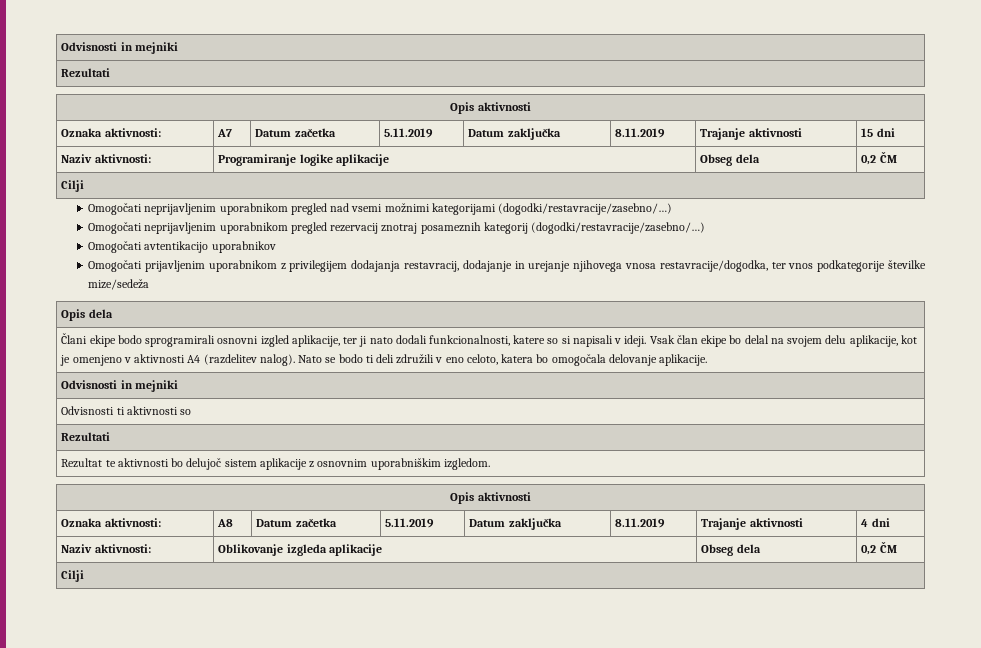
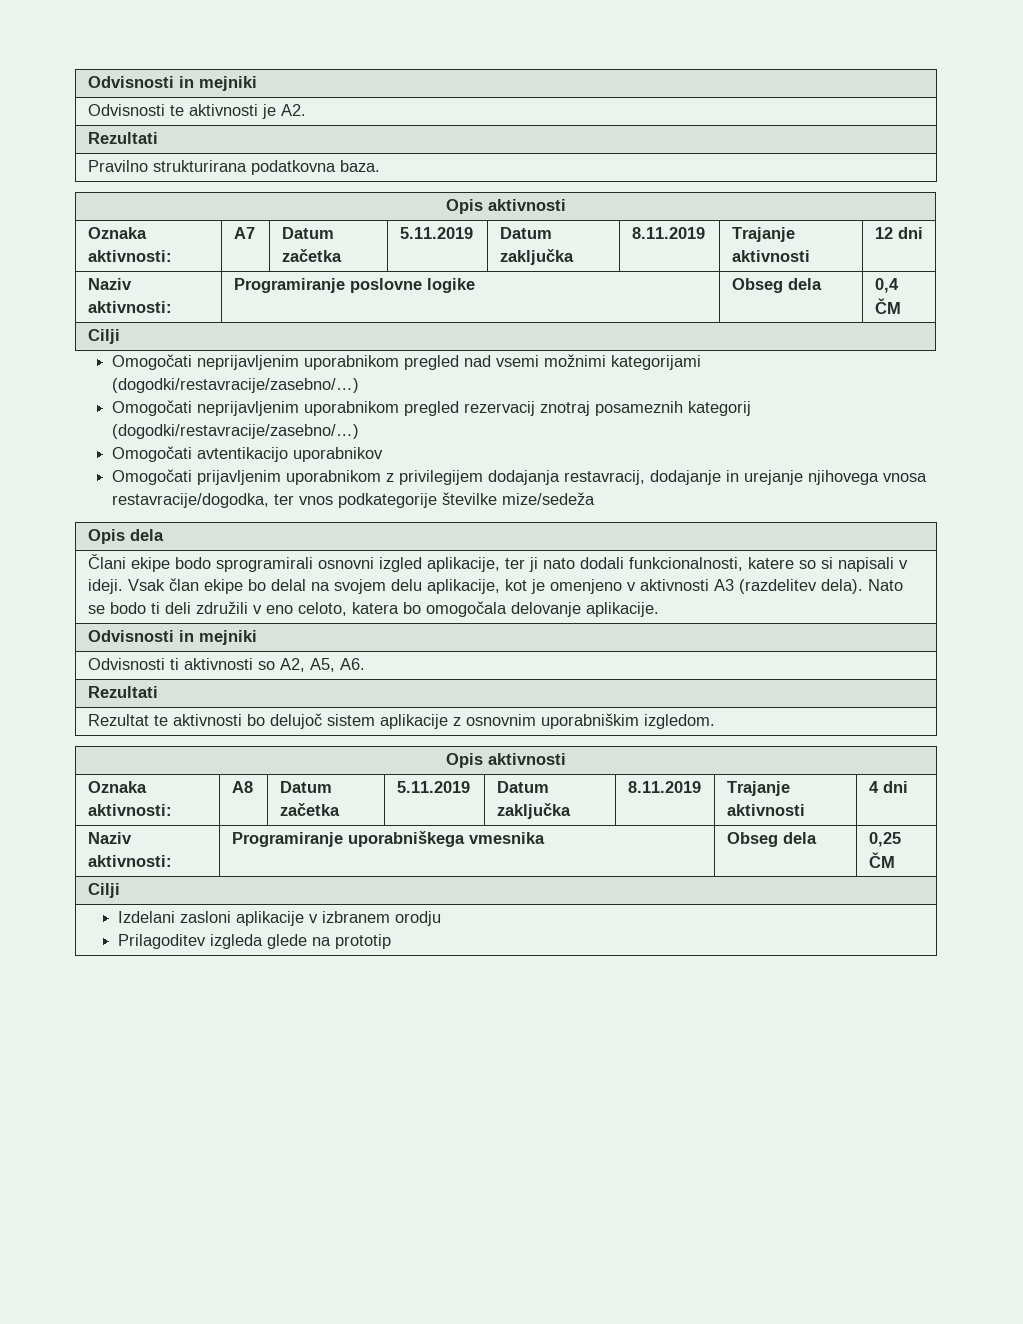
[61,42,178,54] [61,68,111,77] Odvisnosti in mejniki // Rezultati -> [87,76,257,91] [87,104,306,119] [87,132,158,144] [87,160,380,175] Odvisnosti in mejniki // Odvisnosti te aktivnosti je A2. // Rezultati // Pravilno strukturirana podatkovna baza.
[861,128,895,137] [61,154,151,163] [218,154,297,166] 15 dni // Naziv aktivnosti: | Programiranje -> [874,227,923,239] [87,278,132,290] [87,301,172,313] [233,278,422,293] 12 dni // Naziv aktivnosti: | Programiranje poslovne
[335,154,389,166] [700,154,760,166] [861,155,877,165] aplikacije | Obseg dela | 0,2 -> [731,278,822,293] [874,278,899,293] | Obseg dela | 0,4
[187,354,295,366] A4 (razdelitev nalog). -> [713,579,863,594] A3 (razdelitev dela).
(192, 412) none -> [279,658,365,672] A2, A5, A6.
[218,544,382,556] [701,544,761,556] [861,541,897,555] [61,570,85,582] Oblikovanje izgleda aplikacije | Obseg dela | 0,2 ČM // Cilji -> [231,831,545,847] [726,832,817,847] [868,832,901,847] [868,852,895,868] [87,883,120,898] [117,911,441,926] [117,934,391,949] Programiranje uporabniškega vmesnika | Obseg dela | 0,25 ČM // Cilji // Izdelani zasloni aplikacije v izbranem orodju // Prilagoditev izgleda glede na prototip

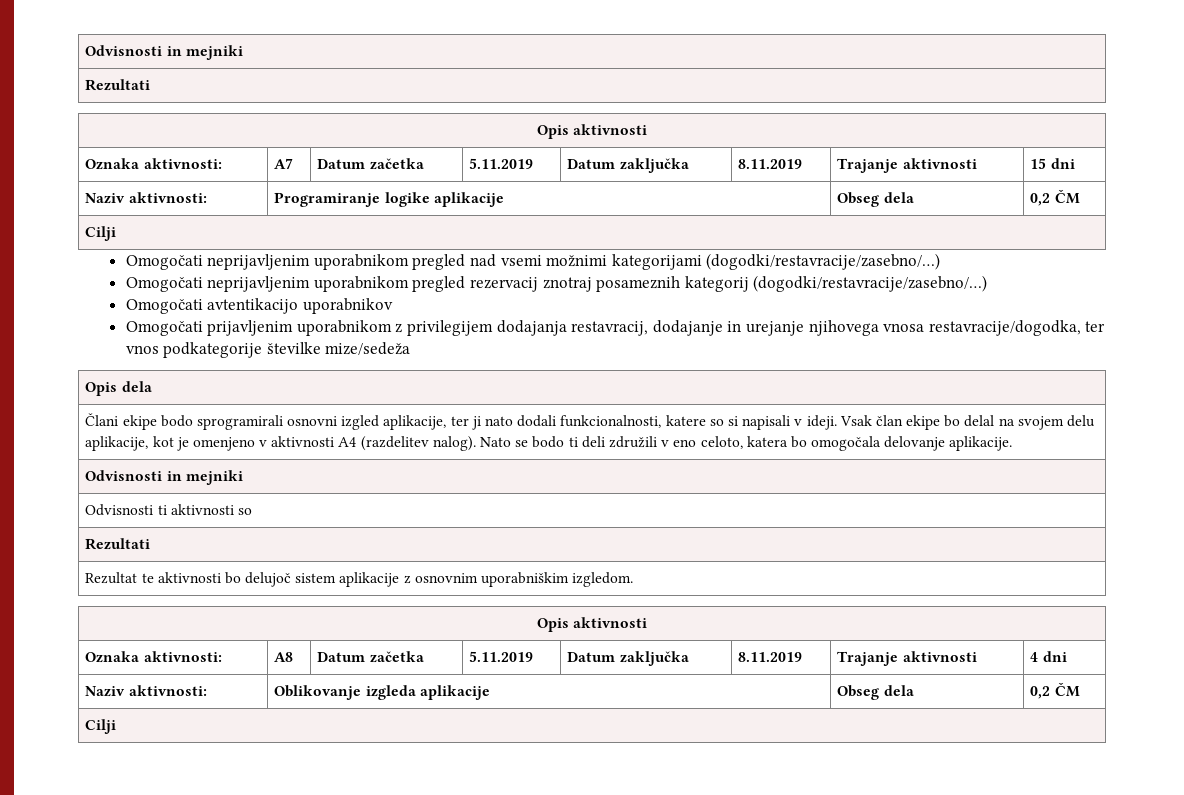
[87,76,257,91] [87,104,306,119] [87,132,158,144] [87,160,380,175] Odvisnosti in mejniki // Odvisnosti te aktivnosti je A2. // Rezultati // Pravilno strukturirana podatkovna baza. -> [85,45,243,60] [85,79,151,91] Odvisnosti in mejniki // Rezultati
[874,227,923,239] [87,278,132,290] [87,301,172,313] [233,278,422,293] 12 dni // Naziv aktivnosti: | Programiranje poslovne -> [1030,158,1075,169] [85,192,207,204] [274,192,381,207] 15 dni // Naziv aktivnosti: | Programiranje
[731,278,822,293] [874,278,899,293] | Obseg dela | 0,4 -> [433,192,504,207] [837,192,914,207] [1030,193,1051,206] aplikacije | Obseg dela | 0,2
[713,579,863,594] A3 (razdelitev dela). -> [338,436,476,451] A4 (razdelitev nalog).
[279,658,365,672] A2, A5, A6. -> (252, 511) none
[231,831,545,847] [726,832,817,847] [868,832,901,847] [868,852,895,868] [87,883,120,898] [117,911,441,926] [117,934,391,949] Programiranje uporabniškega vmesnika | Obseg dela | 0,25 ČM // Cilji // Izdelani zasloni aplikacije v izbranem orodju // Prilagoditev izgleda glede na prototip -> [274,685,490,700] [837,685,914,700] [1030,682,1080,699] [85,719,117,734] Oblikovanje izgleda aplikacije | Obseg dela | 0,2 ČM // Cilji

